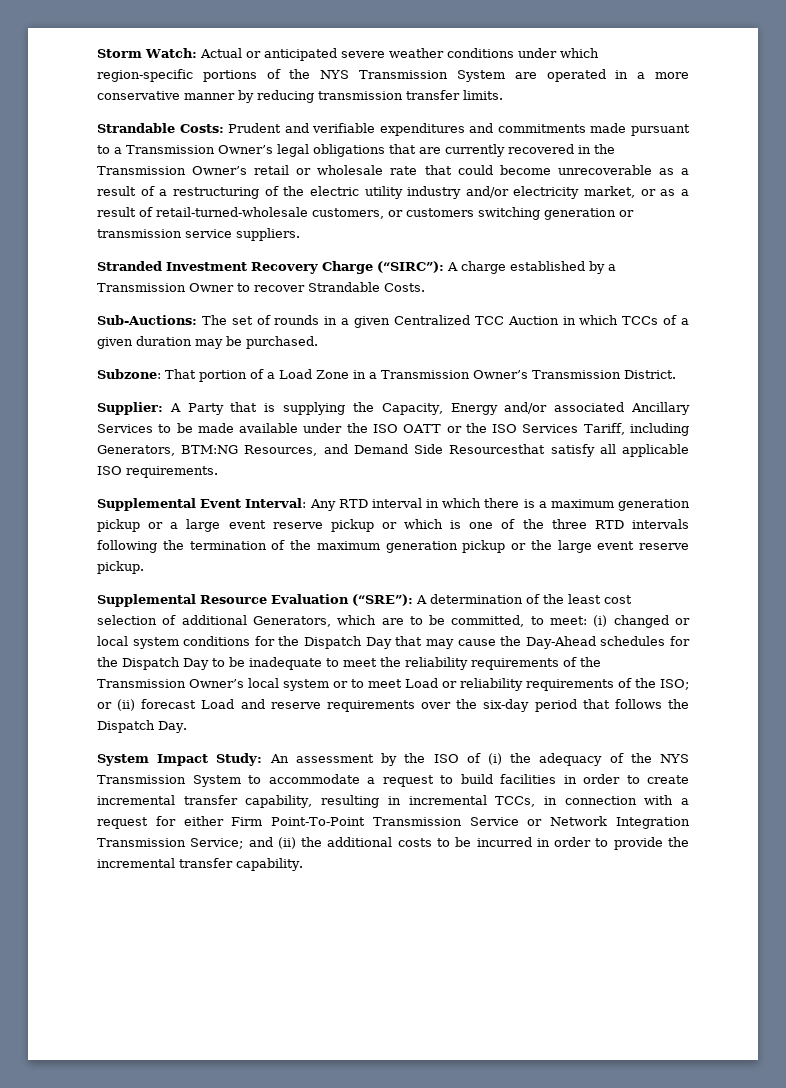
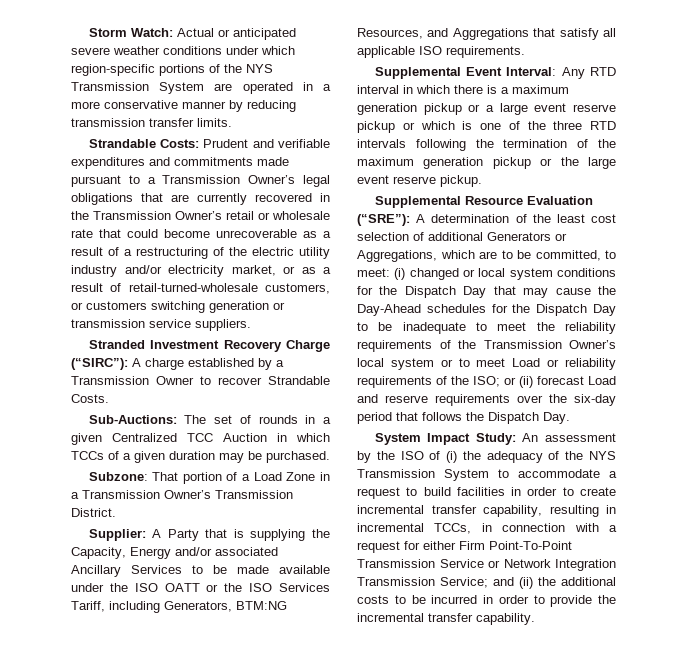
[353,444,546,454] Demand Side Resourcesthat -> [452,28,556,40] Aggregations that
[252,616,331,627] Generators, -> [487,232,567,241] [357,250,437,262] Generators or Aggregations,

